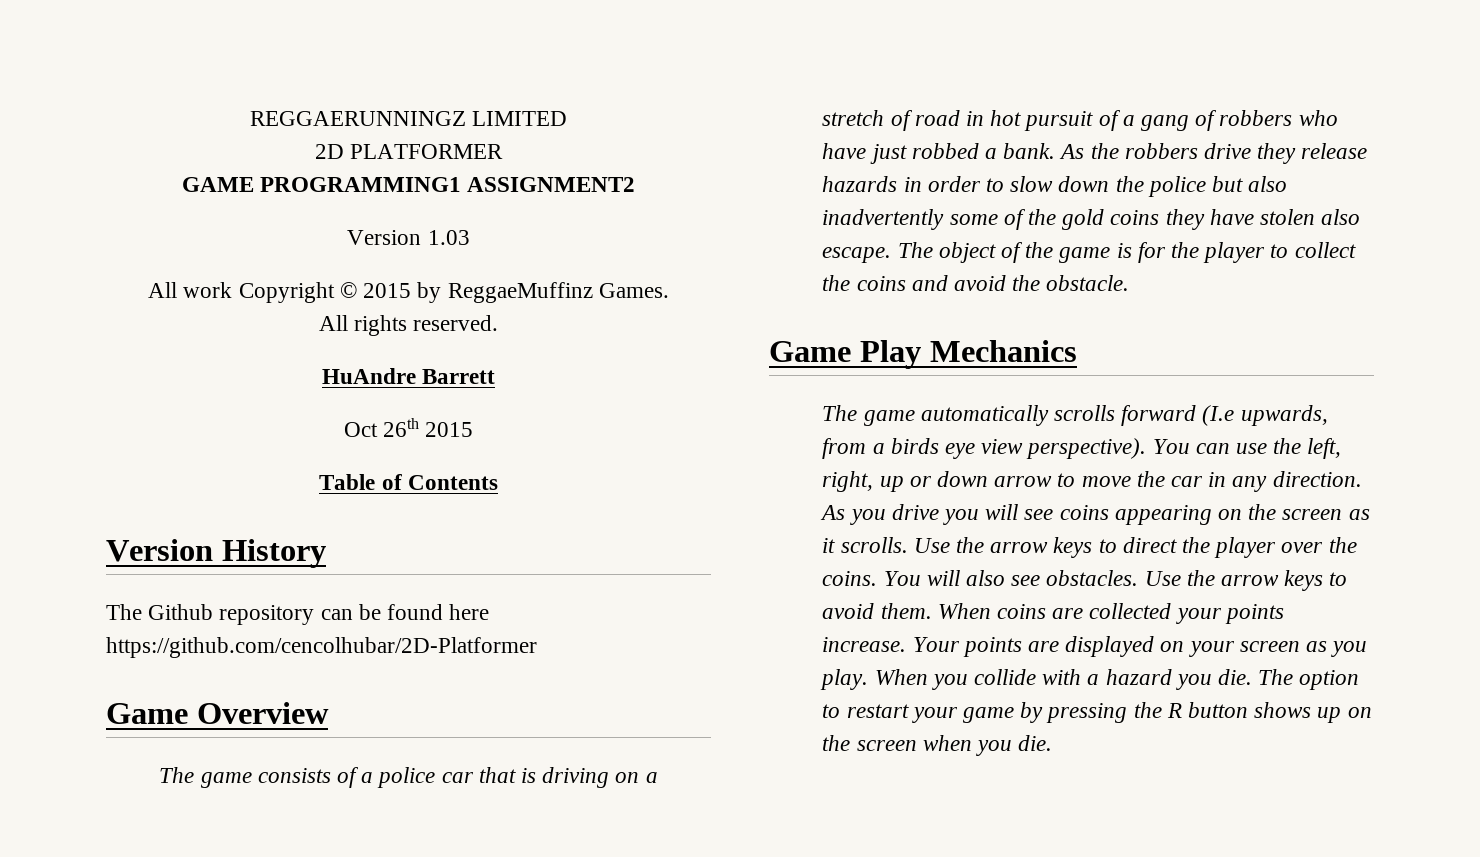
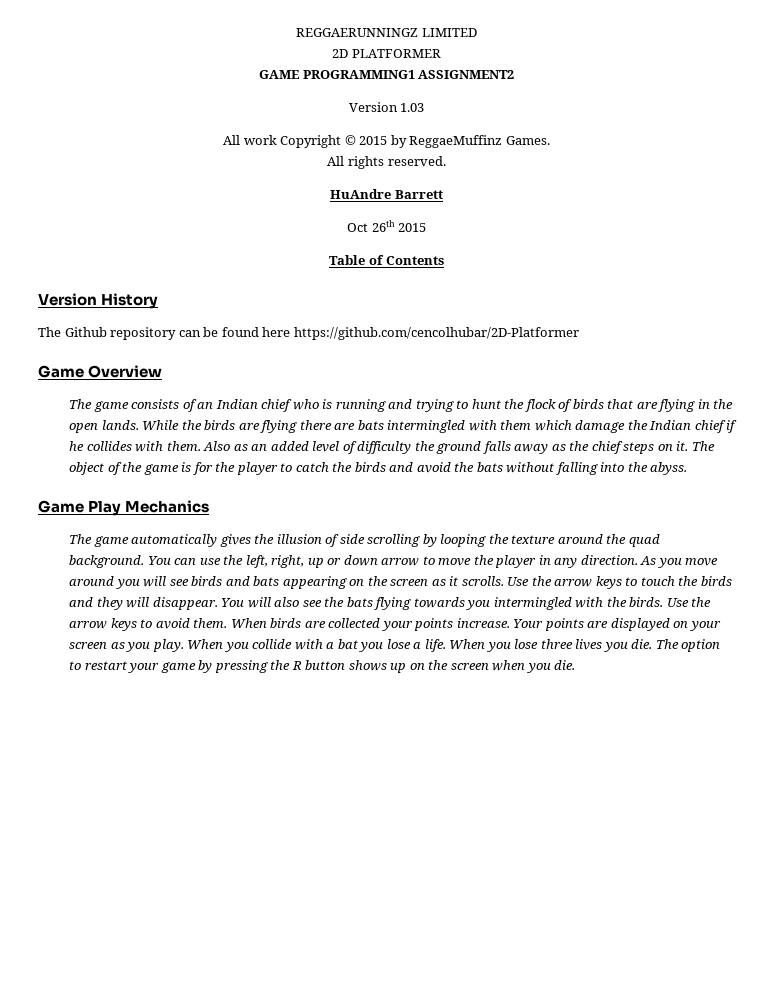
[361,767,658,788] [822,110,1338,131] [822,143,1368,164] [822,176,1288,197] [822,209,1361,230] [822,247,892,263] a police car that is driving on a stretch of road in hot pursuit of a gang of robbers who have just robbed a bank. As the robbers drive they release hazards in order to slow down the police but also inadvertently some of the gold coins they have stolen also escape. -> [197,399,734,412] [69,420,738,433] [69,441,689,454] an Indian chief who is running and trying to hunt the flock of birds that are flying in the open lands. While the birds are flying there are bats intermingled with them which damage the Indian chief if he collides with them. Also as an added level of difficulty the ground falls away as the chief steps on it.
[1294,242,1356,258] [822,275,1130,291] collect the coins and avoid the obstacle. -> [295,462,688,475] catch the birds and avoid the bats without falling into the abyss.
[1053,405,1328,426] [822,438,1147,459] scrolls forward (I.e upwards, from a birds eye view perspective). -> [219,534,660,547] [69,555,145,568] gives the illusion of side scrolling by looping the texture around the quad background.
[1171,476,1204,487] car -> [495,555,537,568] player
[891,504,939,520] drive -> [685,558,719,566] [69,576,115,586] move around
[1059,505,1109,520] coins -> [191,576,280,586] birds and bats
[1122,537,1357,558] [822,570,1139,586] direct the player over the coins. You will also see obstacles. -> [640,576,732,586] [69,597,664,610] touch the birds and they will disappear. You will also see the bats flying towards you intermingled with the birds.
[996,604,1046,619] coins -> [270,618,302,628] birds
[1105,669,1172,685] hazard -> [337,639,603,652] bat you lose a life. When you lose three lives

